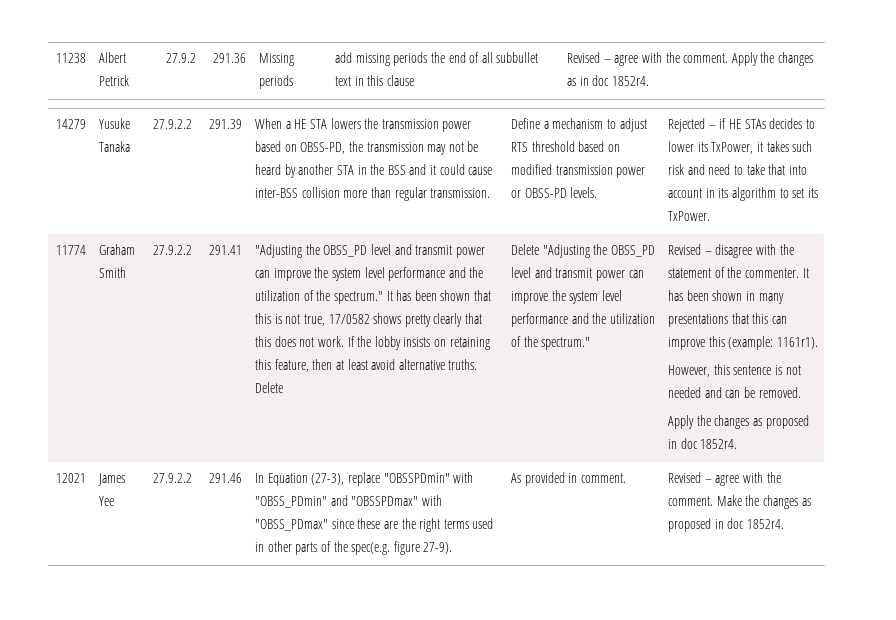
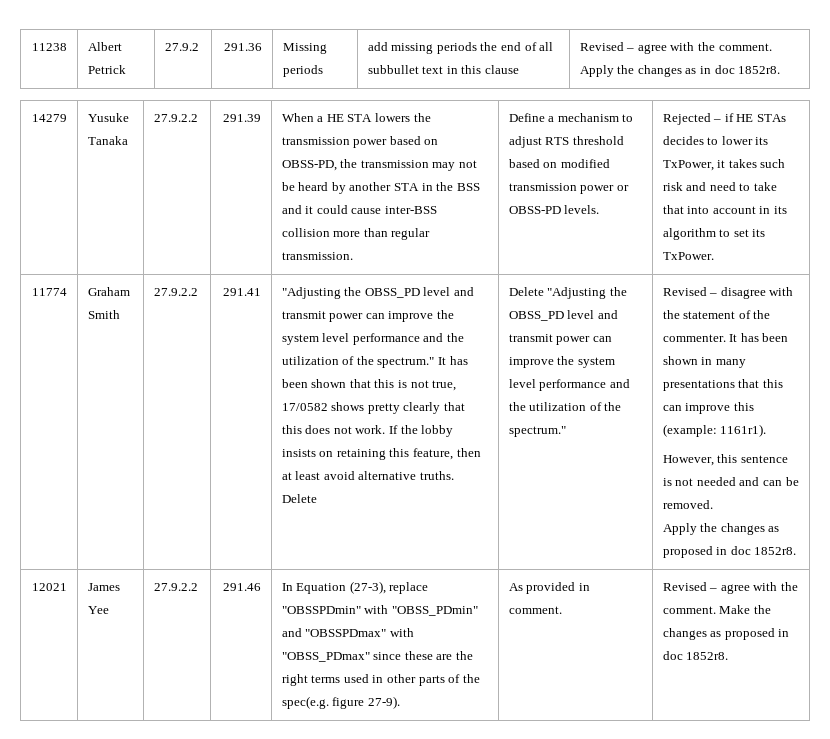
[611,76,649,86] 1852r4. -> [738,66,781,74] 1852r8.
[700,439,738,449] 1852r4. -> [754,547,797,555] 1852r8.
[746,519,784,529] 1852r4. -> [686,652,729,660] 1852r8.

